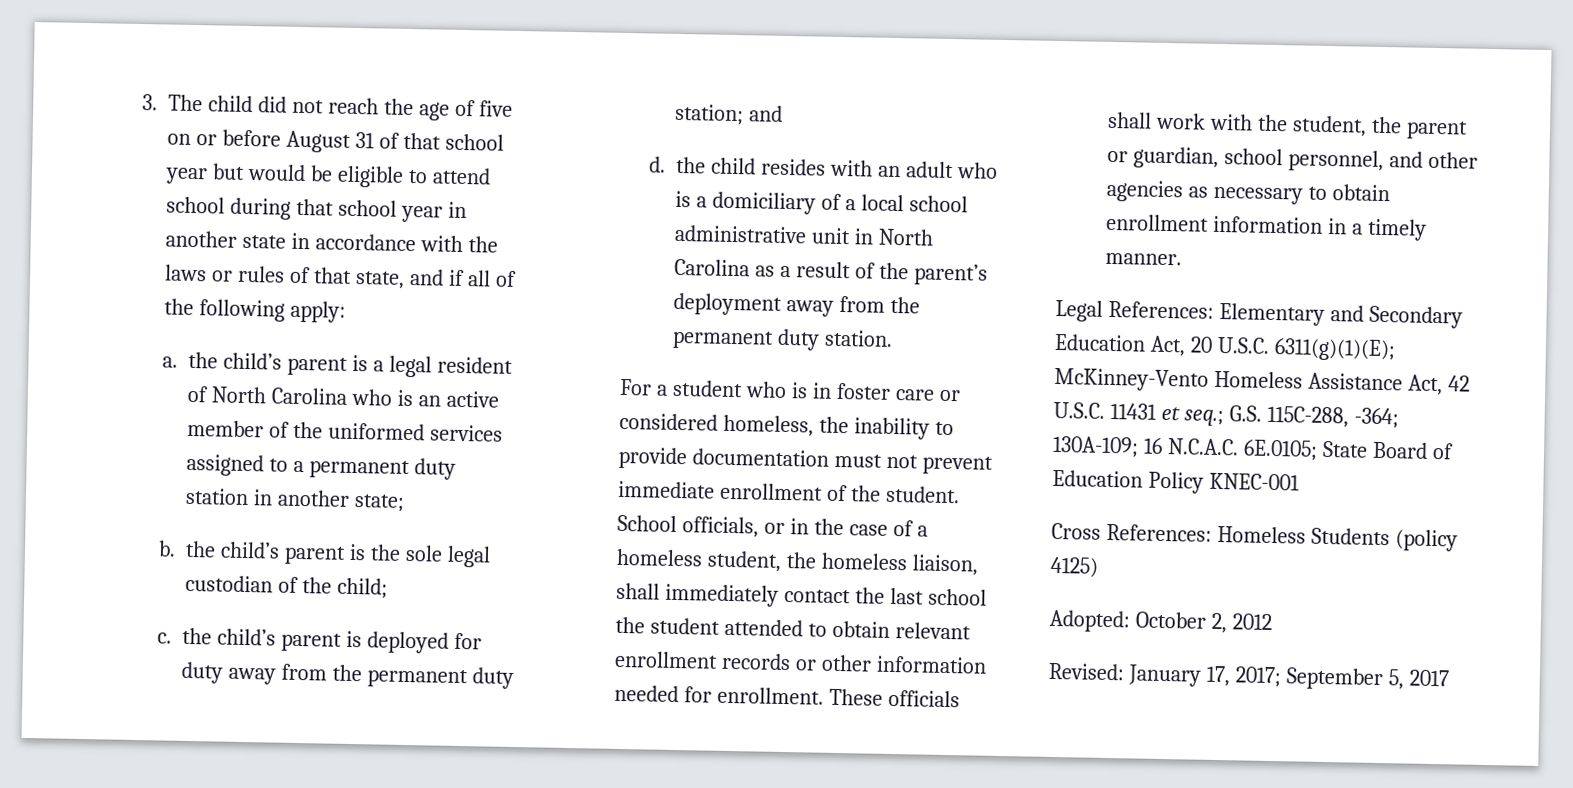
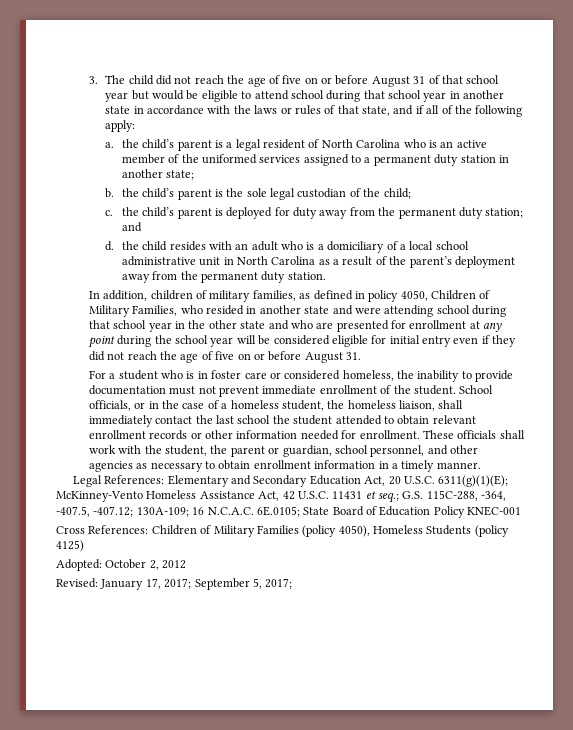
(893, 338) none -> [88,290,491,302] [88,305,507,317] [88,320,503,332] [87,335,517,348] [88,351,362,363] // In addition, children of military families, as defined in policy 4050, Children of Military Families, who resided in another state and were attending school during that school year in the other state and who are presented for enrollment at any point during the school year will be considered eligible for initial entry even if they did not reach the age of five on or before August 31.
[1353,407,1399,429] -364; -> [481,491,507,501] [56,506,134,517] -364, -407.5, -407.12;
(1212, 532) none -> [151,525,370,537] Children of Military Families (policy 4050),
[1408,669,1450,687] 2017 -> [265,578,293,589] 2017;

